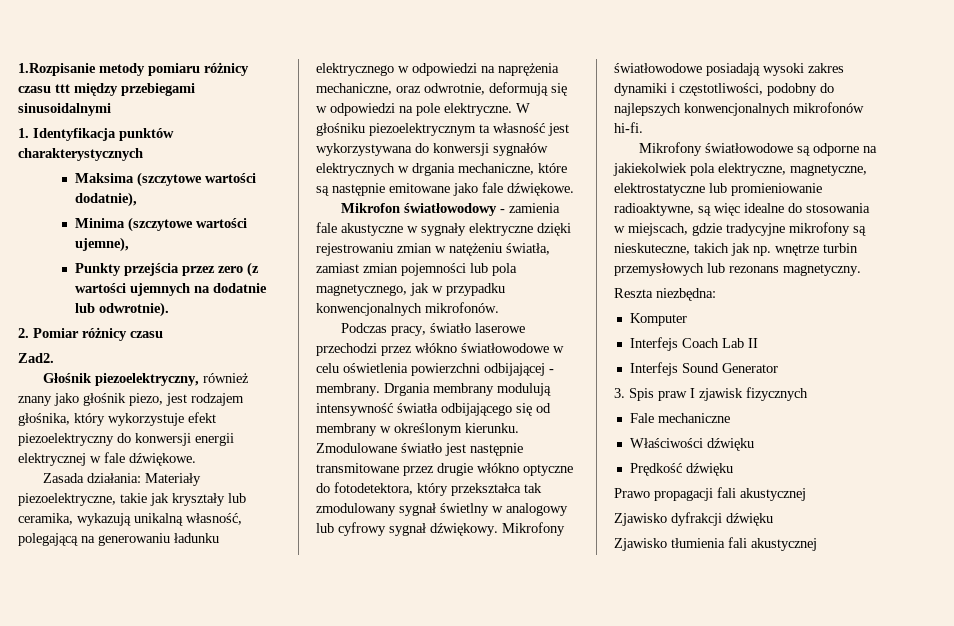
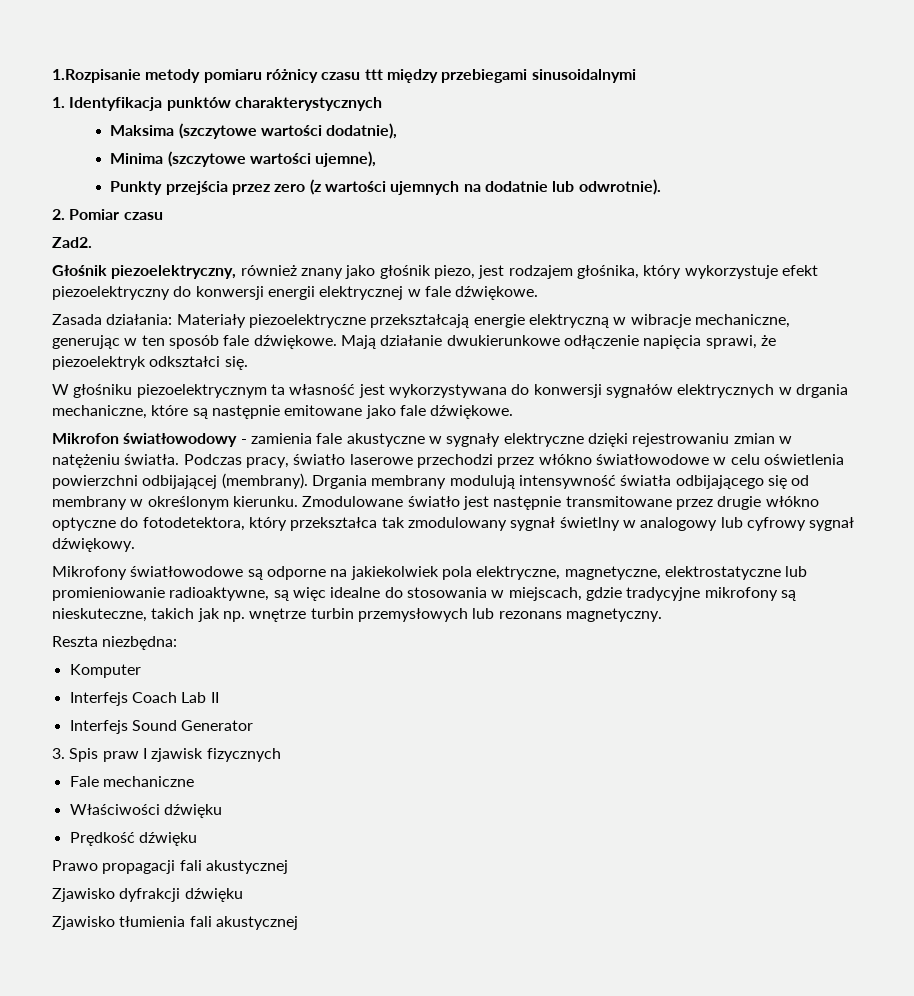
[82,327,127,341] różnicy -> (120, 214) none
[18,493,246,506] [18,513,242,526] [18,533,219,546] [316,63,559,76] [316,82,567,96] [316,103,512,116] piezoelektryczne, takie jak kryształy lub ceramika, wykazują unikalną własność, polegającą na generowaniu ładunku elektrycznego w odpowiedzi na naprężenia mechaniczne, oraz odwrotnie, deformują się w odpowiedzi na pole elektryczne. -> [248,314,790,328] [52,335,776,349] [52,356,248,370] piezoelektryczne przekształcają energie elektryczną w wibracje mechaniczne, generując w ten sposób fale dźwiękowe. Mają działanie dwukierunkowe odłączenie napięcia sprawi, że piezoelektryk odkształci się. //
[506,243,550,255] [316,263,517,276] [316,283,505,296] [316,302,499,316] światła, zamiast zmian pojemności lub pola magnetycznego, jak w przypadku konwencjonalnych mikrofonów. // -> [124,454,180,465] światła.
[549,369,554,373] [316,383,380,396] - membrany. -> [221,473,308,489] (membrany).
[502,522,565,536] [614,63,844,76] [614,83,834,96] [614,102,864,116] [614,122,643,133] Mikrofony światłowodowe posiadają wysoki zakres dynamiki i częstotliwości, podobny do najlepszych konwencjonalnych mikrofonów hi-fi. -> (135, 545) none

